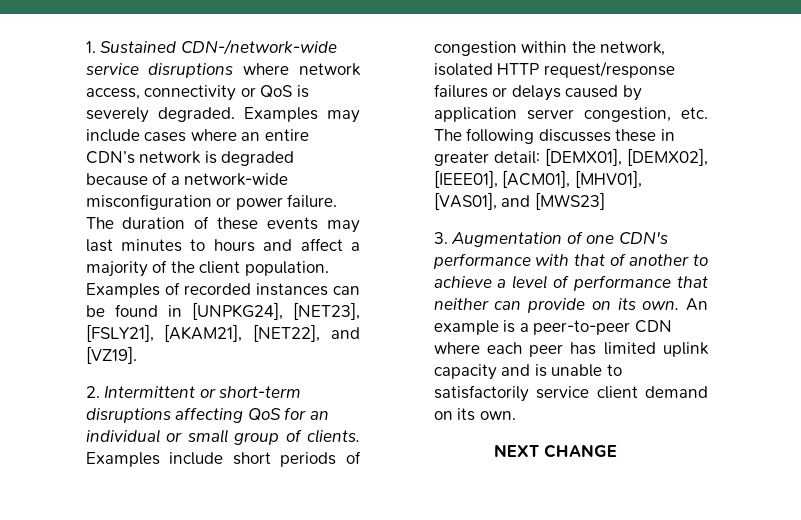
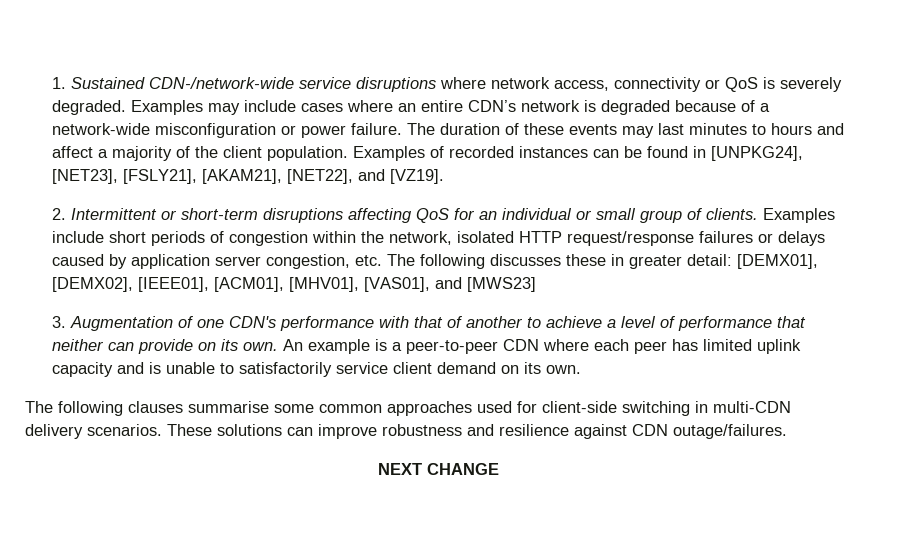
(516, 415) none -> [25,401,791,416] [25,424,787,439] // The following clauses summarise some common approaches used for client-side switching in multi-CDN delivery scenarios. These solutions can improve robustness and resilience against CDN outage/failures.

